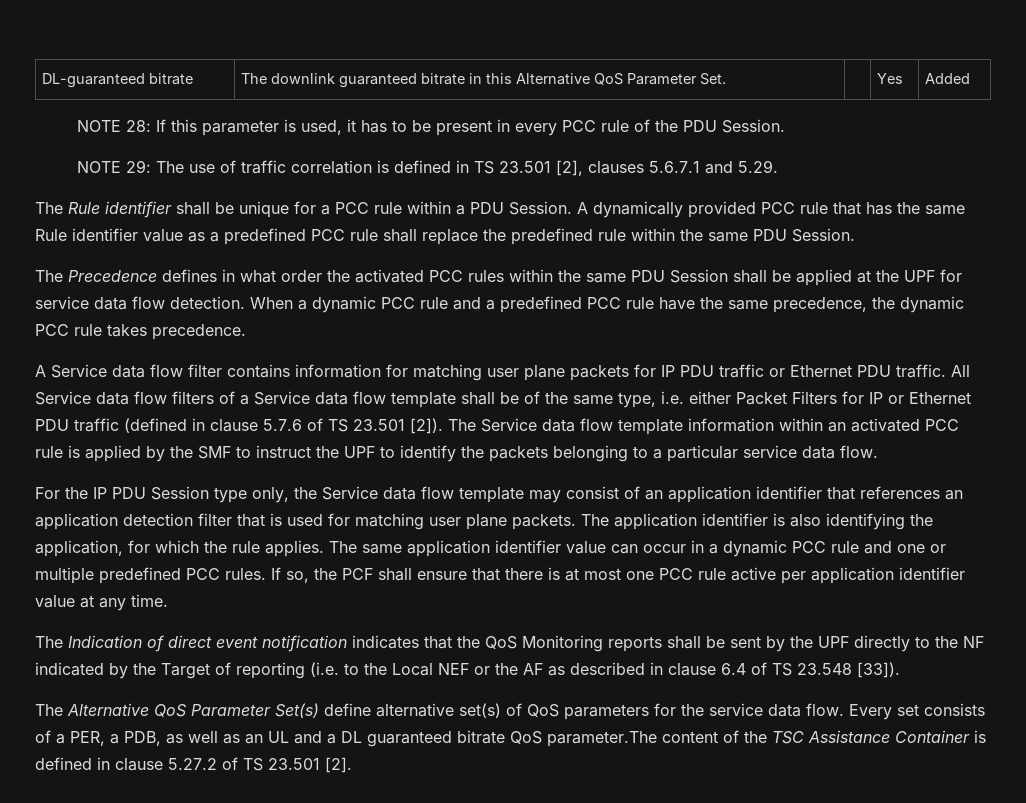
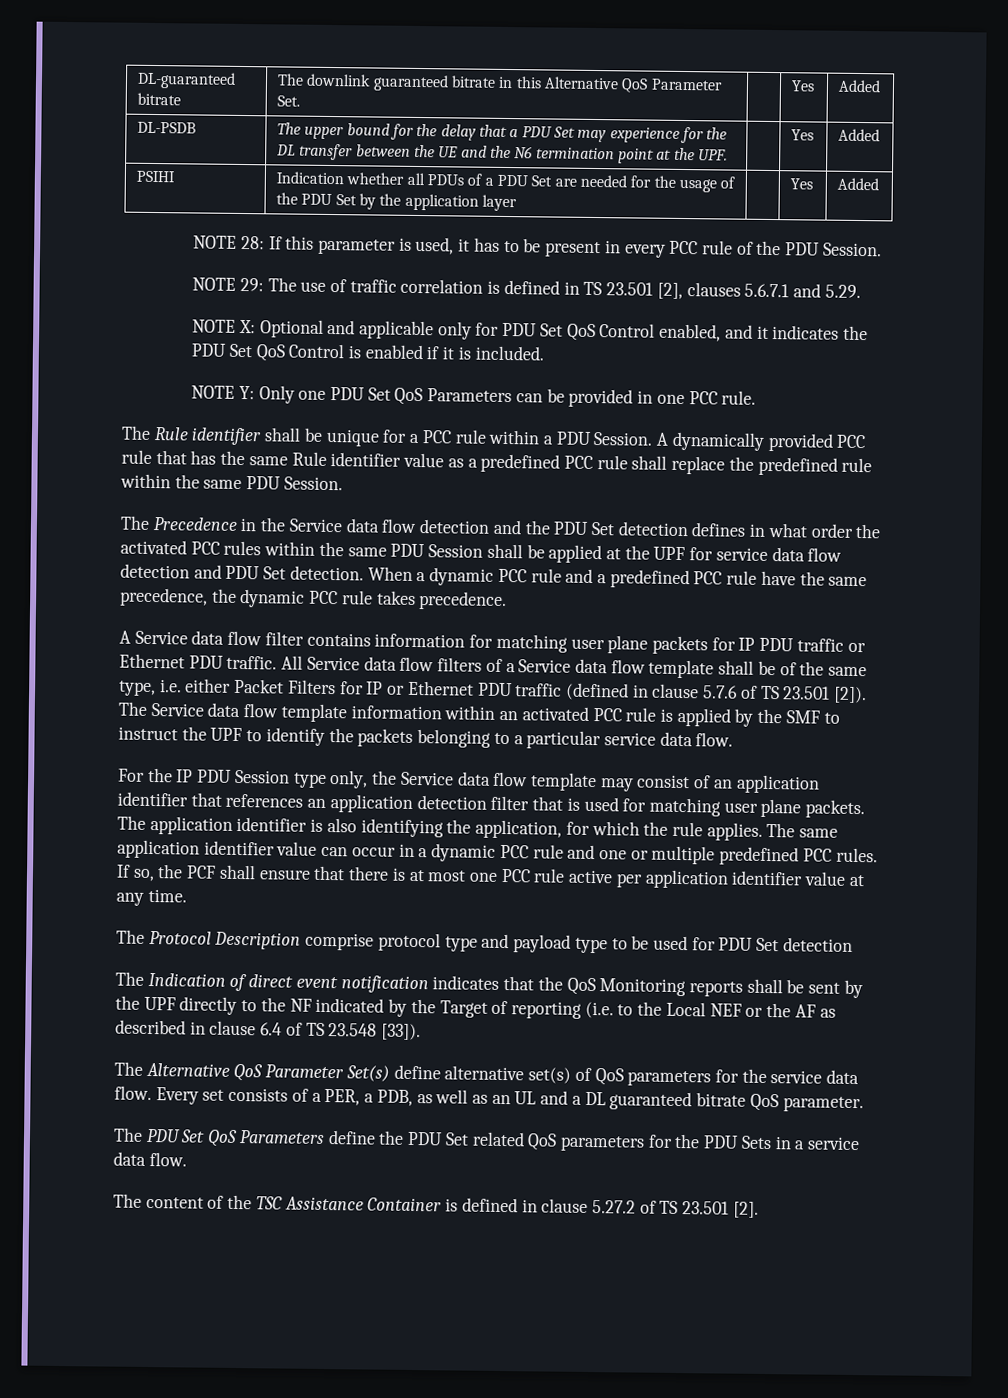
(970, 78) none -> [136,121,196,134] [276,122,728,144] [275,143,728,164] [790,129,814,141] [837,128,880,142] [135,170,175,183] [275,171,736,193] [275,192,517,212] [789,178,813,190] [836,177,879,191] // DL-PSDB | The upper bound for the delay that a PDU Set may experience for the DL transfer between the UE and the N6 termination point at the UPF. | | Yes | Added // PSIHI | Indication whether all PDUs of a PDU Set are needed for the usage of the PDU Set by the application layer | | Yes | Added
(779, 166) none -> [192,319,868,342] [191,343,545,362] [191,385,757,408] // NOTE X: Optional and applicable only for PDU Set QoS Control enabled, and it indicates the PDU Set QoS Control is enabled if it is included. // NOTE Y: Only one PDU Set QoS Parameters can be provided in one PCC rule.
(157, 276) none -> [240,517,689,537] in the Service data flow detection and the PDU Set detection
(165, 302) none -> [120,563,287,580] detection and PDU Set
(168, 600) none -> [116,929,853,954] // The Protocol Description comprise protocol type and payload type to be used for PDU Set detection
[547,731,657,747] parameter.The -> [782,1096,864,1113] [113,1127,861,1152] [113,1151,187,1167] [113,1193,142,1208] parameter. // The PDU Set QoS Parameters define the PDU Set related QoS parameters for the PDU Sets in a service data flow. // The

